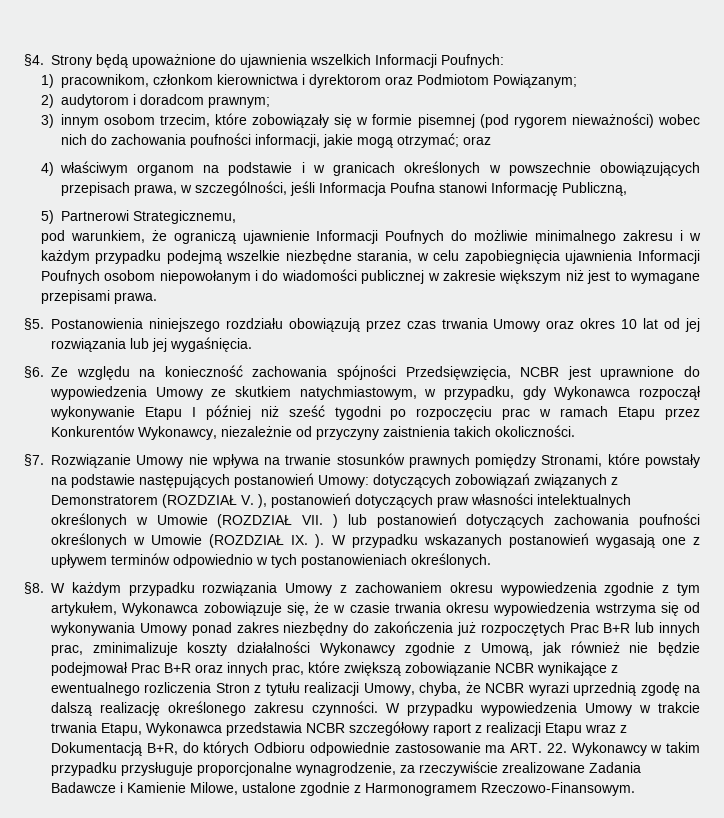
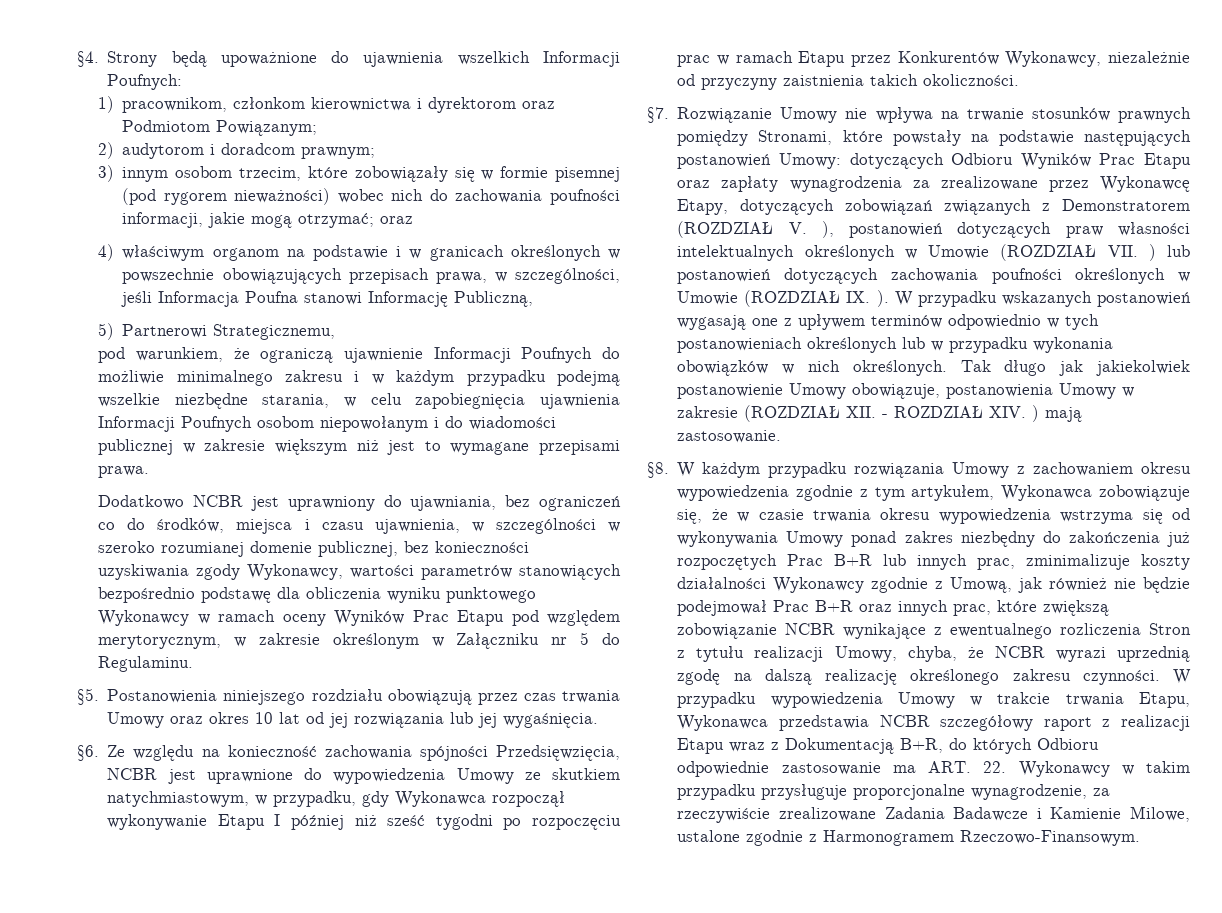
(157, 298) none -> [98,495,621,511] [98,518,621,534] [98,541,530,557] [98,564,622,580] [98,587,537,603] [98,610,620,626] [98,632,620,649] [98,656,194,672] // Dodatkowo NCBR jest uprawniony do ujawniania, bez ograniczeń co do środków, miejsca i czasu ujawnienia, w szczególności w szeroko rozumianej domenie publicznej, bez konieczności uzyskiwania zgody Wykonawcy, wartości parametrów stanowiących bezpośrednio podstawę dla obliczenia wyniku punktowego Wykonawcy w ramach oceny Wyników Prac Etapu pod względem merytorycznym, w zakresie określonym w Załączniku nr 5 do Regulaminu.
(451, 481) none -> [951,153,1191,169] [677,176,1190,192] [677,199,835,215] Odbioru Wyników Prac Etapu oraz zapłaty wynagrodzenia za zrealizowane przez Wykonawcę Etapy, dotyczących
[411,553,491,568] określonych. -> [807,337,1114,353] [677,360,1190,376] [677,383,1135,399] [677,405,1083,422] [677,430,782,443] określonych lub w przypadku wykonania obowiązków w nich określonych. Tak długo jak jakiekolwiek postanowienie Umowy obowiązuje, postanowienia Umowy w zakresie (ROZDZIAŁ XII. - ROZDZIAŁ XIV. ) mają zastosowanie.

